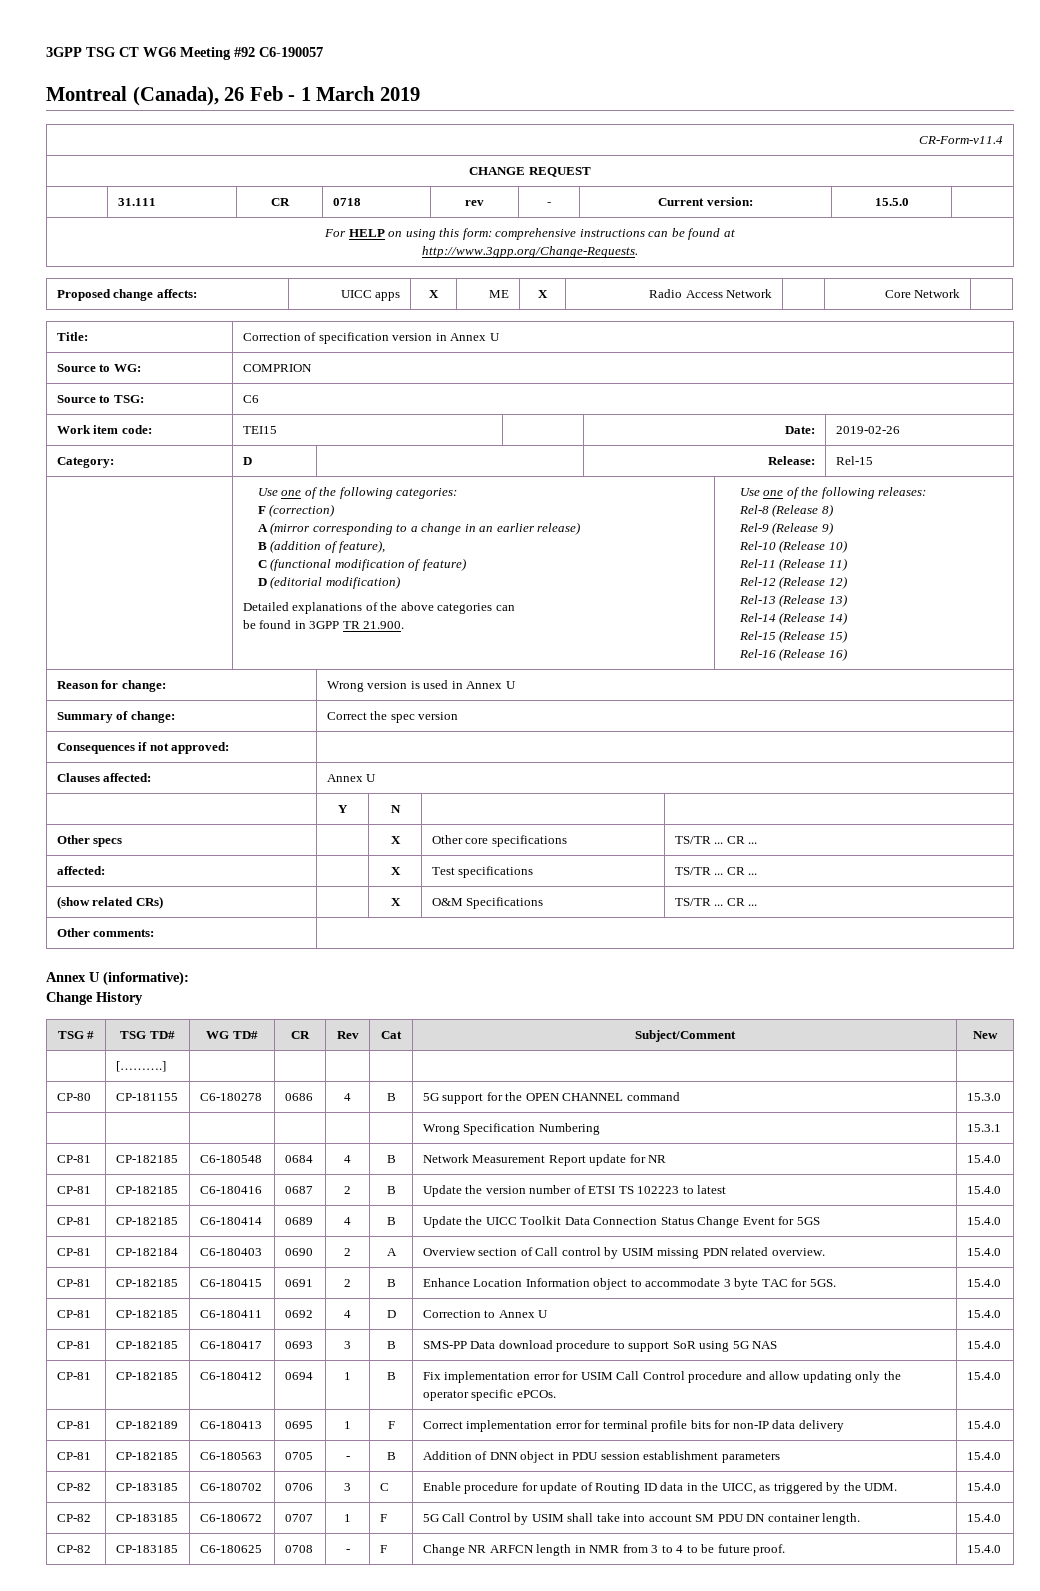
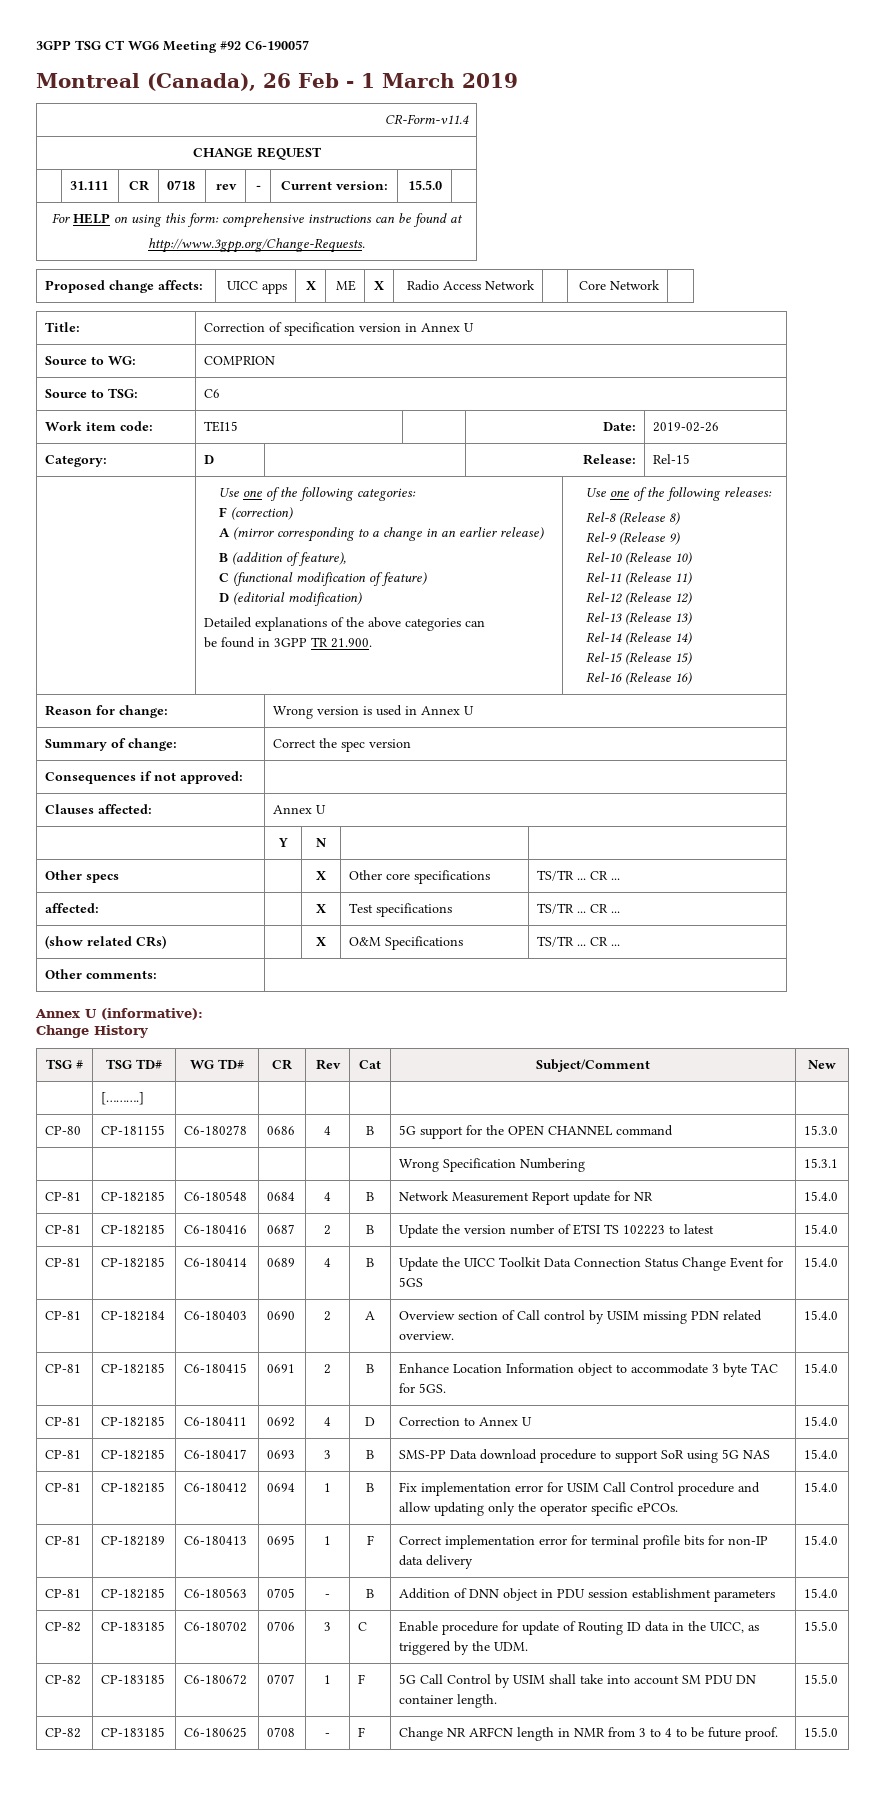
[966,1483,1001,1491] 15.4.0 -> [804,1621,839,1631] 15.5.0
[966,1514,1001,1522] 15.4.0 -> [804,1674,839,1684] 15.5.0
[966,1545,1001,1553] 15.4.0 -> [804,1727,839,1737] 15.5.0

